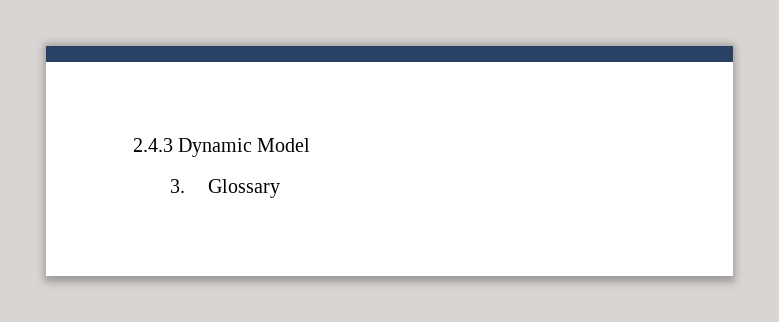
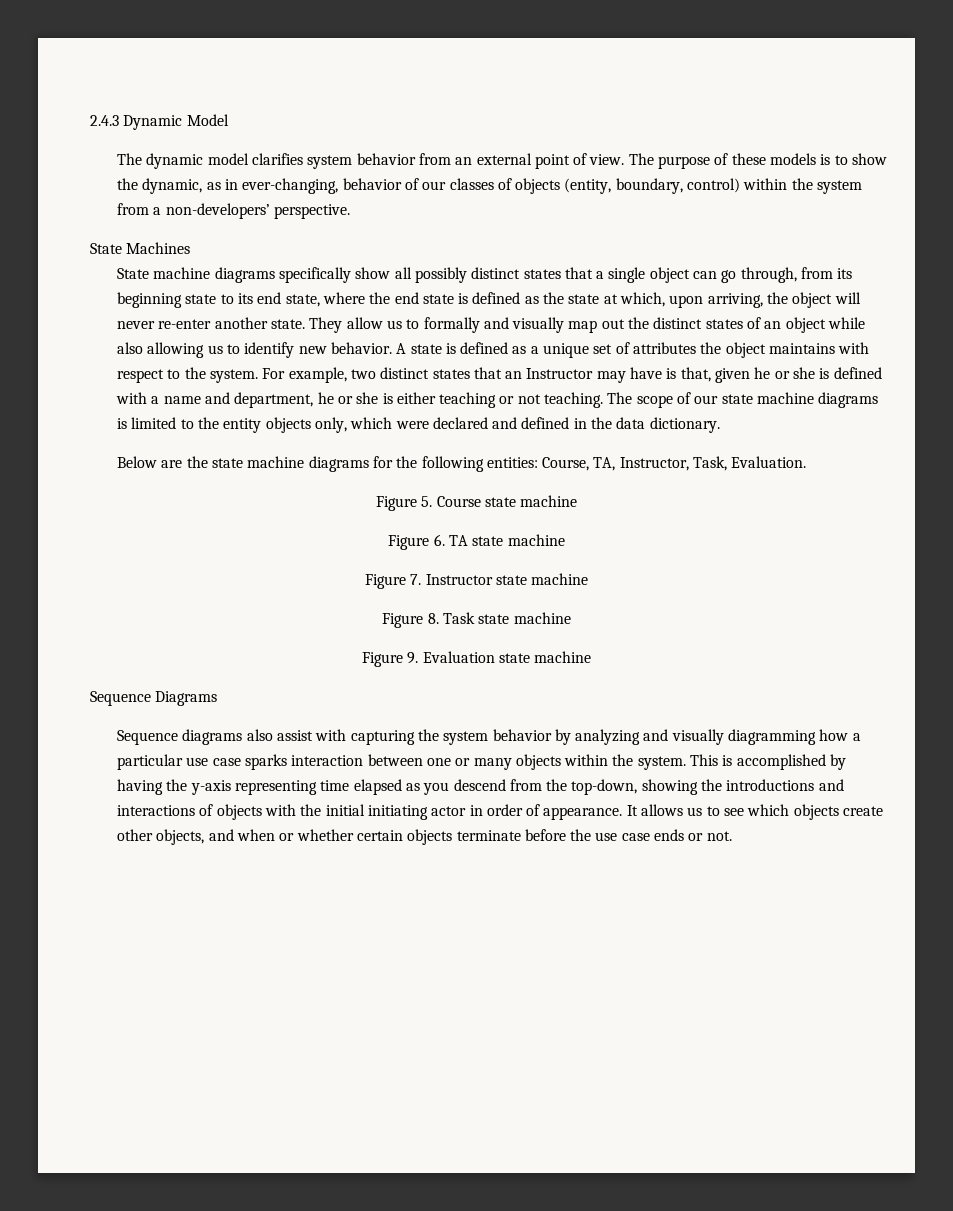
[170,179,280,198] 3. Glossary -> [116,153,888,169] [116,178,863,194] [116,203,350,219] [89,242,191,254] [116,267,853,283] [116,292,861,308] [116,317,866,333] [116,342,870,358] [116,367,882,383] [115,392,879,408] [116,417,720,433] [116,456,807,472] [375,495,578,511] [388,534,565,550] [364,573,589,589] [382,612,571,628] [361,651,592,667] [89,691,218,706] [116,729,861,745] [116,754,847,770] [116,779,844,795] [116,804,884,820] [116,829,732,845] The dynamic model clarifies system behavior from an external point of view. The purpose of these models is to show the dynamic, as in ever-changing, behavior of our classes of objects (entity, boundary, control) within the system from a non-developers’ perspective. // State Machines // State machine diagrams specifically show all possibly distinct states that a single object can go through, from its beginning state to its end state, where the end state is defined as the state at which, upon arriving, the object will never re-enter another state. They allow us to formally and visually map out the distinct states of an object while also allowing us to identify new behavior. A state is defined as a unique set of attributes the object maintains with respect to the system. For example, two distinct states that an Instructor may have is that, given he or she is defined with a name and department, he or she is either teaching or not teaching. The scope of our state machine diagrams is limited to the entity objects only, which were declared and defined in the data dictionary. // Below are the state machine diagrams for the following entities: Course, TA, Instructor, Task, Evaluation. // Figure 5. Course state machine // Figure 6. TA state machine // Figure 7. Instructor state machine // Figure 8. Task state machine // Figure 9. Evaluation state machine // Sequence Diagrams // Sequence diagrams also assist with capturing the system behavior by analyzing and visually diagramming how a particular use case sparks interaction between one or many objects within the system. This is accomplished by having the y-axis representing time elapsed as you descend from the top-down, showing the introductions and interactions of objects with the initial initiating actor in order of appearance. It allows us to see which objects create other objects, and when or whether certain objects terminate before the use case ends or not.

